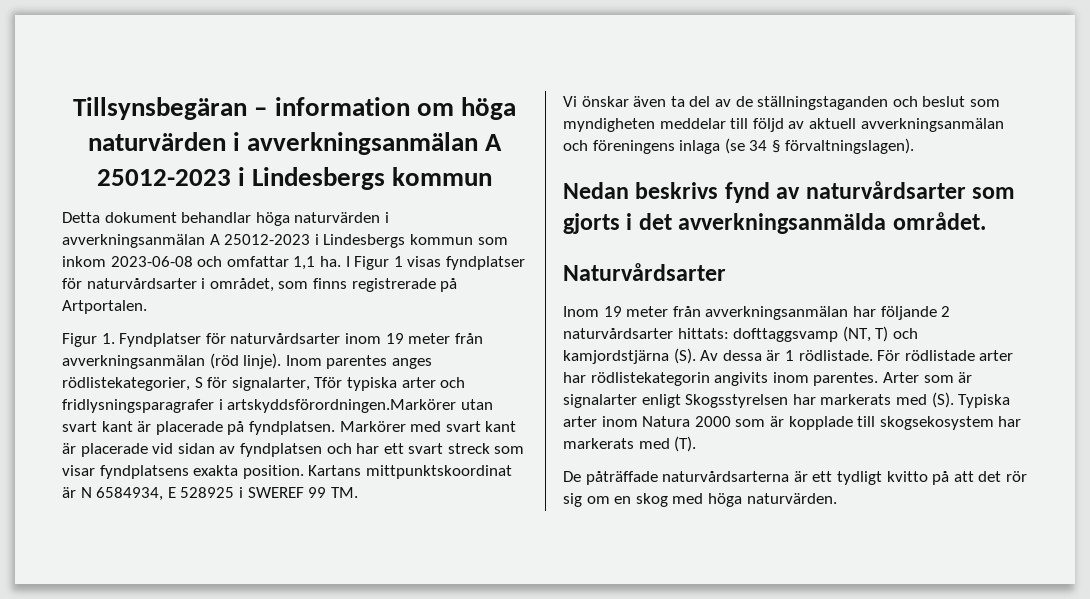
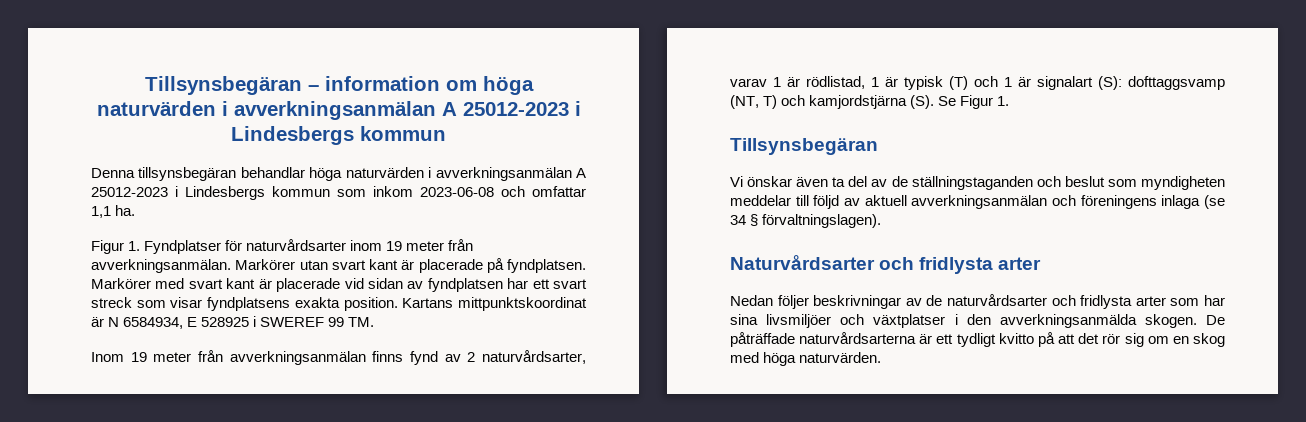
[62,212,177,223] Detta dokument -> [91,167,237,181] Denna tillsynsbegäran
[345,256,525,270] [62,278,458,292] [62,300,147,314] I Figur 1 visas fyndplatser för naturvårdsarter i området, som finns registrerade på Artportalen. -> (136, 210) none
[62,353,432,369] [62,377,466,391] [62,399,457,413] avverkningsanmälan (röd linje). Inom parentes anges rödlistekategorier, S för signalarter, Tför typiska arter och fridlysningsparagrafer i artskyddsförordningen.Markörer -> [91,259,296,273] avverkningsanmälan. Markörer
[326,443,352,454] och -> (503, 285) none
(358, 492) none -> [91,350,586,365] [730,76,1225,90] [730,95,1010,109] [730,138,878,155] // Inom 19 meter från avverkningsanmälan finns fynd av 2 naturvårdsarter, varav 1 är rödlistad, 1 är typisk (T) och 1 är signalart (S): dofttaggsvamp (NT, T) och kamjordstjärna (S). Se Figur 1. // Tillsynsbegäran
[563,181,1016,203] [563,212,986,234] [563,263,726,281] [563,306,951,320] [563,326,918,342] [563,348,1014,364] [563,372,973,386] [563,392,1011,408] [563,416,1022,430] [563,436,697,452] Nedan beskrivs fynd av naturvårdsarter som gjorts i det avverkningsanmälda området. // Naturvårdsarter // Inom 19 meter från avverkningsanmälan har följande 2 naturvårdsarter hittats: dofttaggsvamp (NT, T) och kamjordstjärna (S). Av dessa är 1 rödlistade. För rödlistade arter har rödlistekategorin angivits inom parentes. Arter som är signalarter enligt Skogsstyrelsen har markerats med (S). Typiska arter inom Natura 2000 som är kopplade till skogsekosystem har markerats med (T). // -> [730,255,1042,274] [730,294,1225,309] [730,314,1197,328] Naturvårdsarter och fridlysta arter // Nedan följer beskrivningar av de naturvårdsarter och fridlysta arter som har sina livsmiljöer och växtplatser i den avverkningsanmälda skogen.

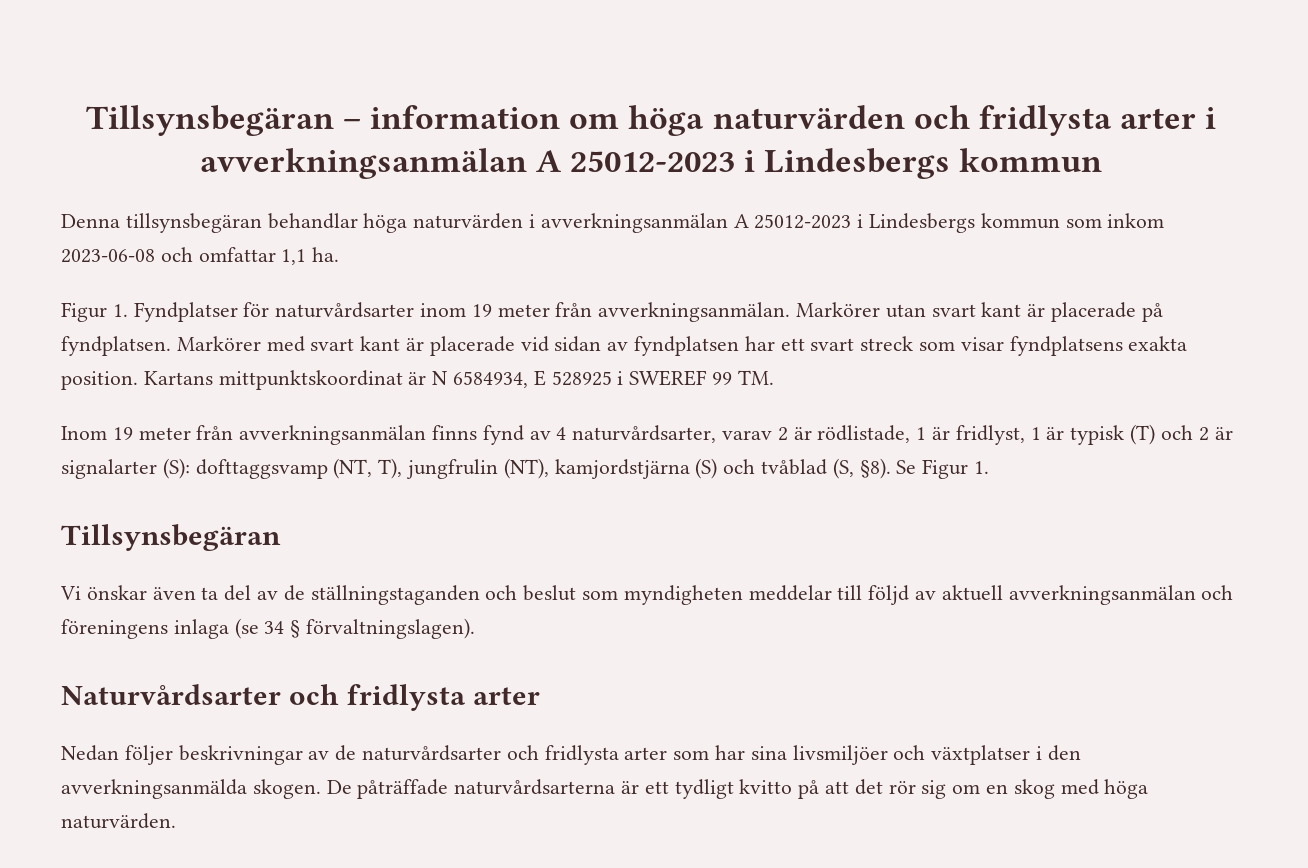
(216, 108) none -> [913,105,1197,136] och fridlysta arter
[467,352,476,362] 2 -> [556,427,567,440] 4
[773,76,865,89] 1 är rödlistad, -> [777,425,1025,445] 2 är rödlistade, 1 är fridlyst,
[1004,76,1225,90] [730,95,935,109] 1 är signalart (S): dofttaggsvamp (NT, T) och kamjordstjärna (S). -> [1198,427,1233,441] [61,458,891,479] 2 är signalarter (S): dofttaggsvamp (NT, T), jungfrulin (NT), kamjordstjärna (S) och tvåblad (S, §8).

